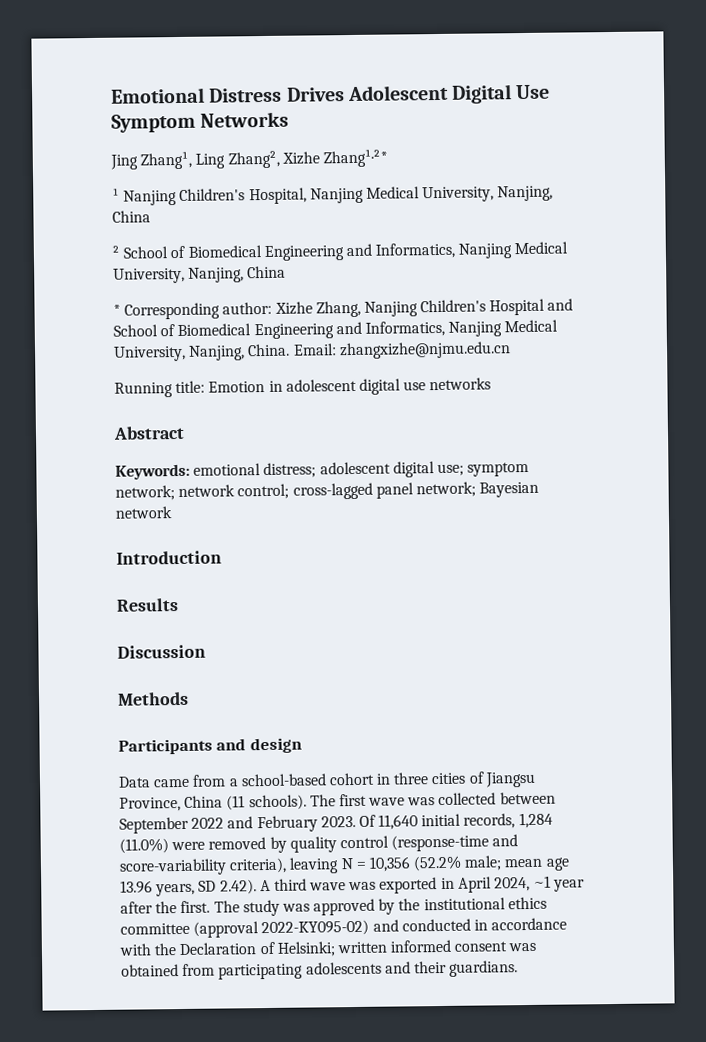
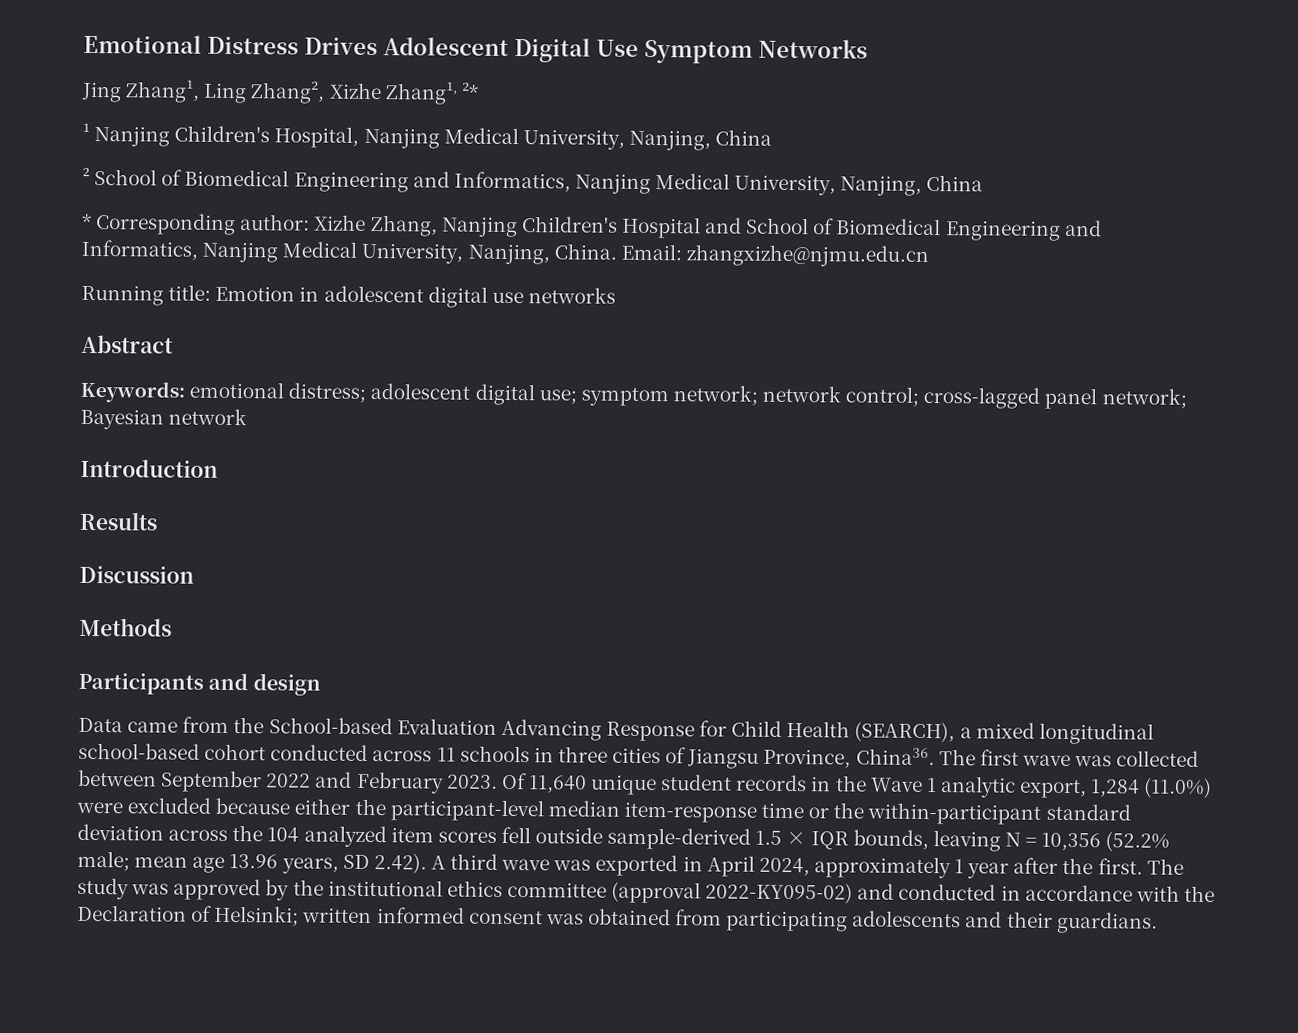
[322,149,388,168] Zhang¹·²* -> [384,81,479,105] Zhang¹, ²*
[228,772,375,787] a school-based cohort -> [233,717,1154,745] [78,742,530,763] the School-based Evaluation Advancing Response for Child Health (SEARCH), a mixed longitudinal school-based cohort conducted across 11 schools
[184,794,307,811] China (11 schools). -> [855,747,935,766] China36.
[421,812,553,829] [119,834,519,854] [119,857,288,876] initial records, 1,284 (11.0%) were removed by quality control (response-time and score-variability criteria), -> [591,774,1213,799] [76,797,1131,825] [77,823,929,851] unique student records in the Wave 1 analytic export, 1,284 (11.0%) were excluded because either the participant-level median item-response time or the within-participant standard deviation across the 104 analyzed item scores fell outside sample-derived 1.5 × IQR bounds,
[533,875,552,888] ~1 -> [813,856,965,879] approximately 1

